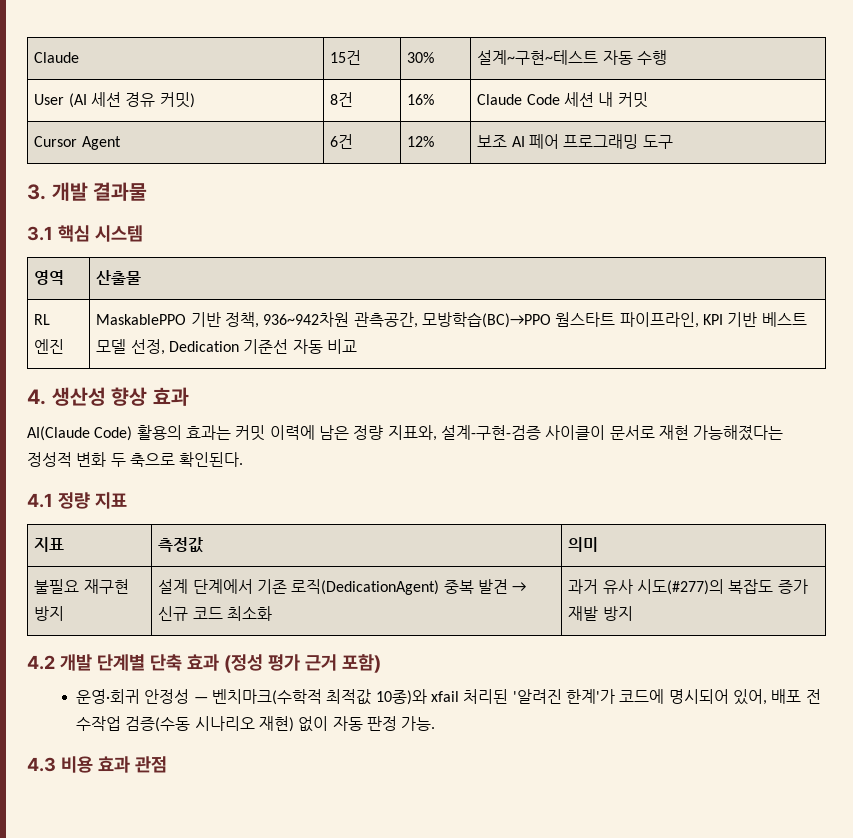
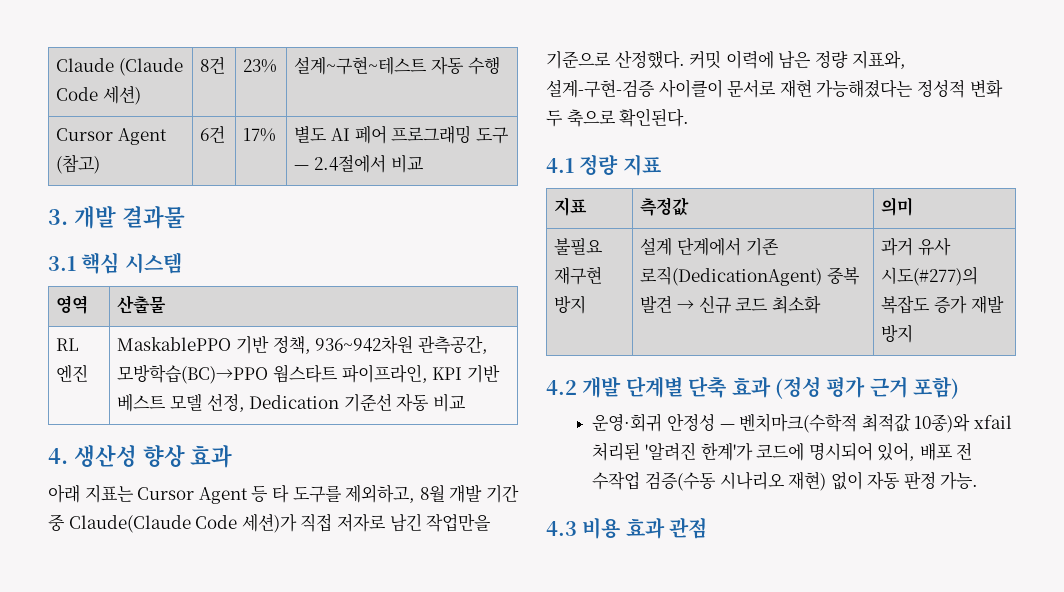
[34,52,80,63] [330,50,362,65] [407,52,435,63] [477,50,668,65] [34,92,195,108] [330,92,354,107] [407,94,435,105] [477,92,648,108] [34,136,121,150] Claude | 15건 | 30% | 설계~구현~테스트 자동 수행 // User (AI 세션 경유 커밋) | 8건 | 16% | Claude Code 세션 내 커밋 // Cursor Agent -> [56,58,183,76] [56,86,141,105] [200,56,226,74] [243,59,278,73] [294,56,500,75] [56,128,167,145] [56,154,101,174] Claude (Claude Code 세션) | 8건 | 23% | 설계~구현~테스트 자동 수행 // Cursor Agent (참고)
[407,136,435,147] [477,135,508,147] 12% | 보조 -> [243,128,277,142] [294,125,328,143] 17% | 별도
(673, 142) none -> [294,154,424,173] — 2.4절에서 비교
[27,425,231,441] AI(Claude Code) 활용의 효과는 -> [48,484,519,504] [48,513,492,533] [546,50,685,69] 아래 지표는 Cursor Agent 등 타 도구를 제외하고, 8월 개발 기간 중 Claude(Claude Code 세션)가 직접 저자로 남긴 작업만을 기준으로 산정했다.

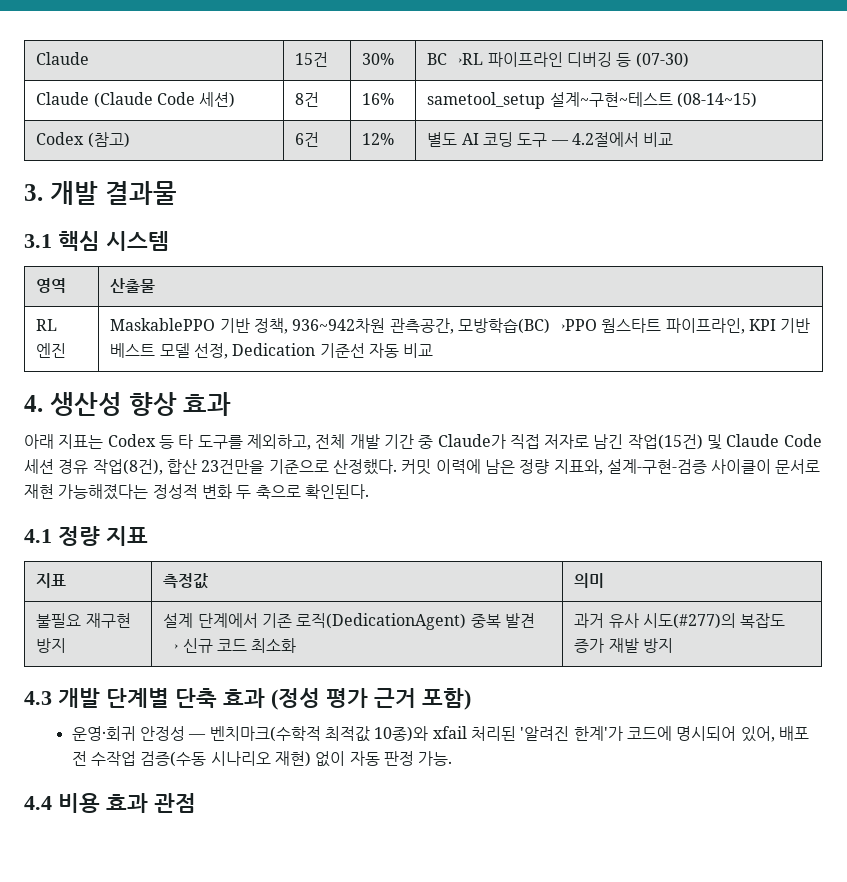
[56,58,183,76] [56,86,141,105] [200,56,226,74] [243,59,278,73] [294,56,500,75] [56,128,167,145] Claude (Claude Code 세션) | 8건 | 23% | 설계~구현~테스트 자동 수행 // Cursor Agent -> [36,52,90,65] [295,52,329,67] [362,53,395,65] [427,52,689,68] [36,92,236,108] [295,92,320,107] [362,93,395,105] [427,92,757,109] [36,132,85,145] Claude | 15건 | 30% | BC→RL 파이프라인 디버깅 등 (07-30) // Claude (Claude Code 세션) | 8건 | 16% | sametool_setup 설계~구현~테스트 (08-14~15) // Codex
[243,128,277,142] 17% -> [362,133,395,145] 12%
[354,125,472,144] 페어 프로그래밍 -> [482,132,513,147] 코딩
[313,154,386,173] 2.4절에서 -> [571,132,639,147] 4.2절에서
[137,487,248,504] Cursor Agent -> [107,434,156,447] Codex
[419,485,445,502] 8월 -> [315,434,346,449] 전체
[68,513,492,533] Claude(Claude Code 세션)가 직접 저자로 남긴 작업만을 -> [437,434,822,450] [24,459,265,475] Claude가 직접 저자로 남긴 작업(15건) 및 Claude Code 세션 경유 작업(8건), 합산 23건만을
[546,380,577,395] 4.2 -> [24,691,52,705] 4.3
[546,521,577,536] 4.3 -> [24,796,52,810] 4.4

